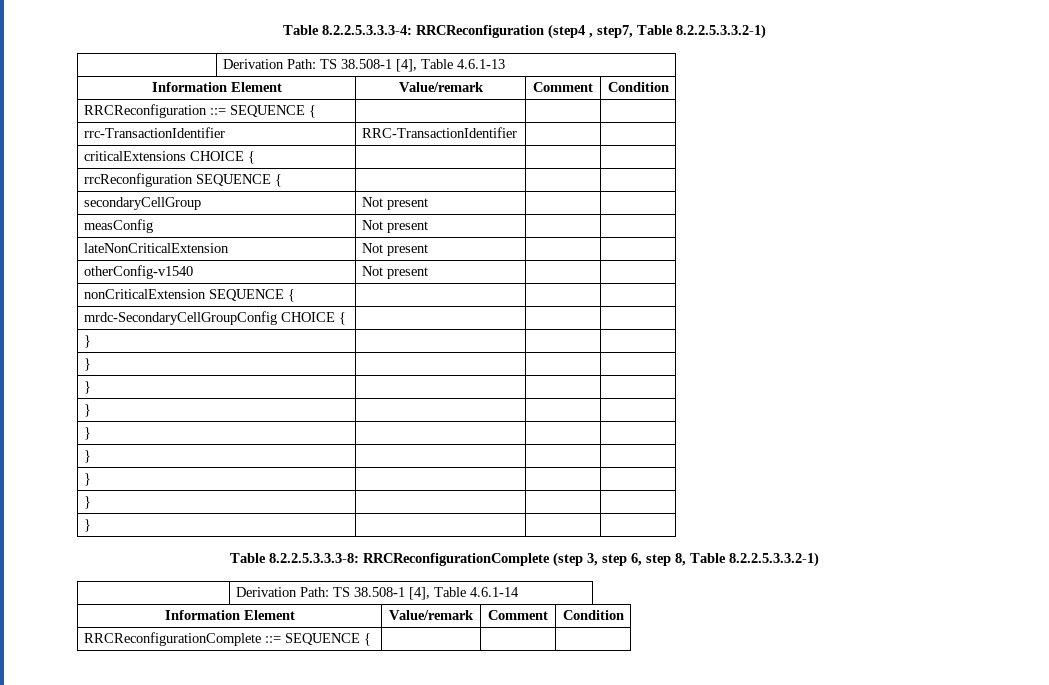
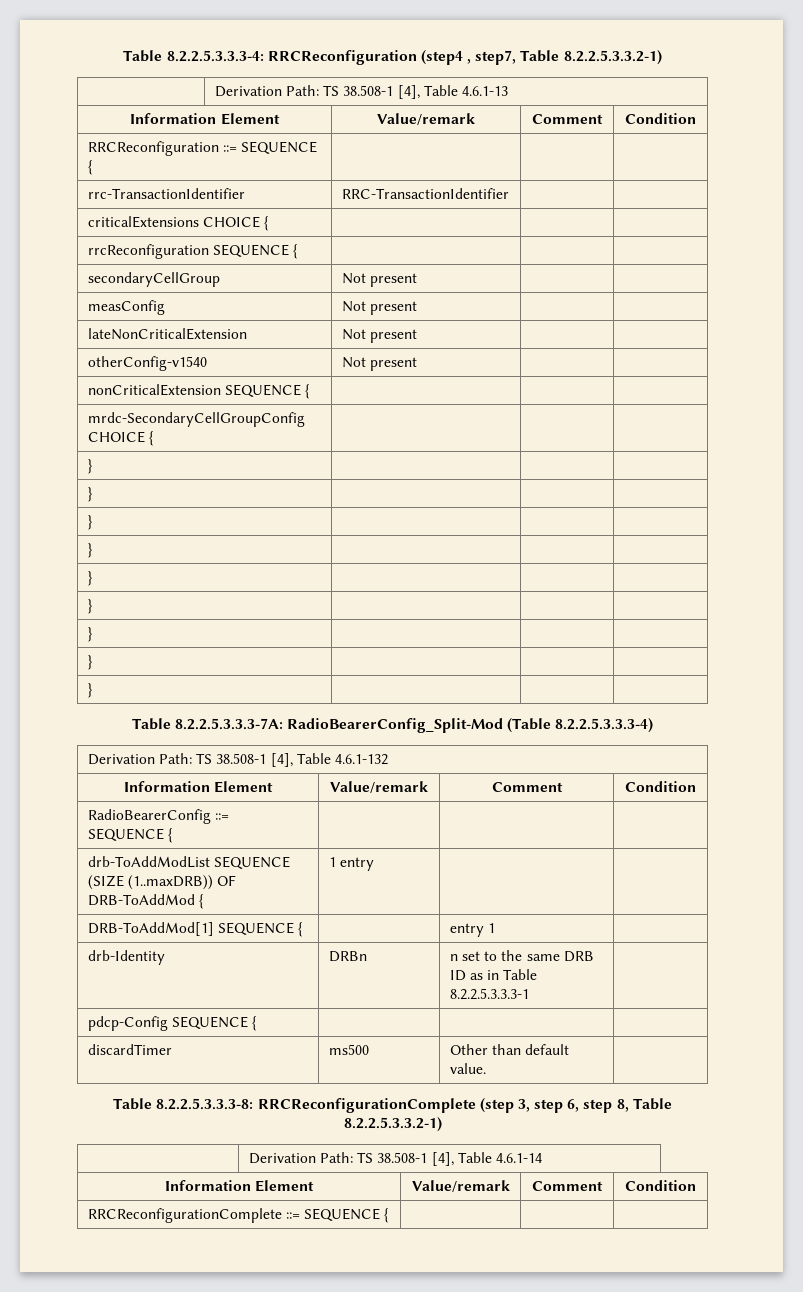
(91, 525) none -> [131,718,654,733] [87,753,388,767] [123,781,274,793] [330,781,428,793] [491,782,563,792] [625,781,696,792] [87,809,229,824] [87,828,173,843] [87,856,290,870] [87,875,237,890] [87,894,204,909] [328,857,374,871] [87,922,304,937] [449,923,495,937] [87,950,165,965] [328,951,367,962] [449,950,594,962] [449,969,538,981] [449,988,529,1000] [87,1016,258,1031] [87,1044,172,1055] [328,1044,369,1055] [449,1044,570,1055] [449,1063,486,1074] // Table 8.2.2.5.3.3.3-7A: RadioBearerConfig_Split-Mod (Table 8.2.2.5.3.3.3-4) // Derivation Path: TS 38.508-1 [4], Table 4.6.1-132 // Information Element | Value/remark | Comment | Condition // RadioBearerConfig ::= SEQUENCE { | | | // drb-ToAddModList SEQUENCE (SIZE (1..maxDRB)) OF DRB-ToAddMod { | 1 entry | | // DRB-ToAddMod[1] SEQUENCE { | | entry 1 | // drb-Identity | DRBn | n set to the same DRB ID as in Table 8.2.2.5.3.3.3-1 | // pdcp-Config SEQUENCE { | | | // discardTimer | ms500 | Other than default value. |

